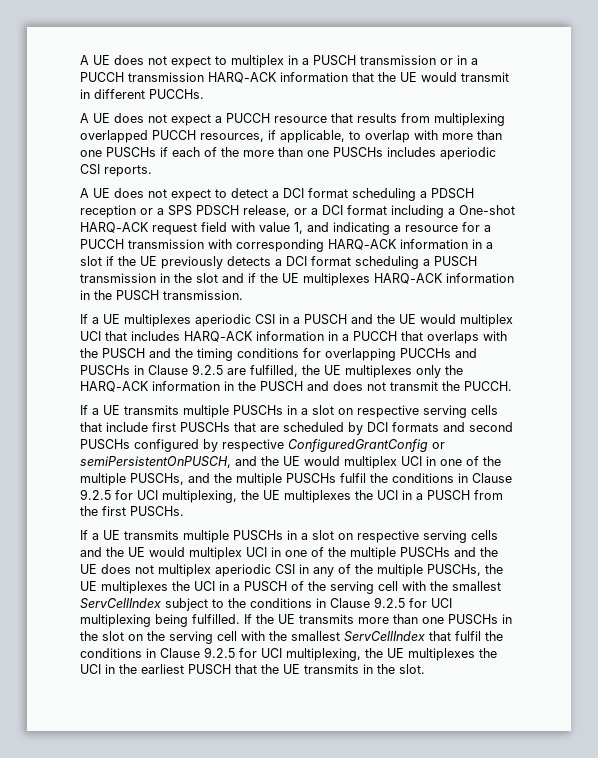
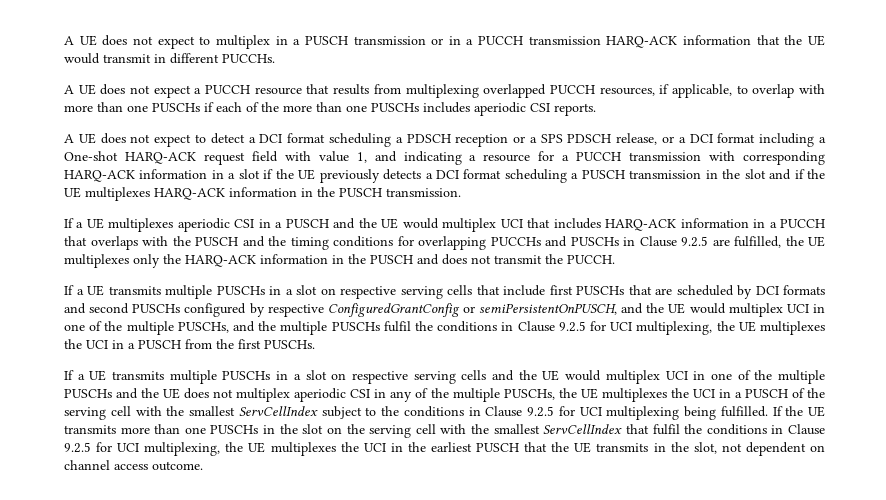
[399,664,425,674] slot. -> [693,442,825,456] [64,460,203,471] slot, not dependent on channel access outcome.

